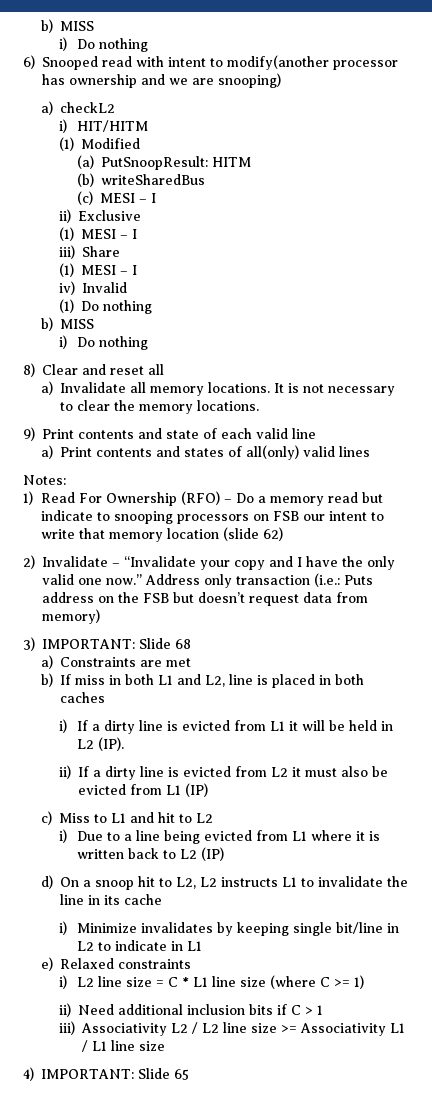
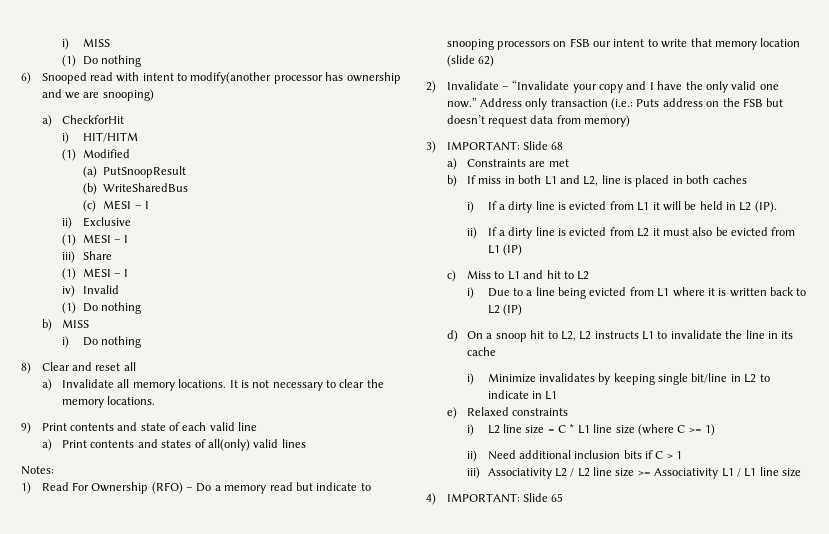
[41,19,95,33] [59,37,68,51] b) MISS // i) -> [62,38,110,50] [62,55,77,67] i) MISS // (1)
[60,102,116,113] checkL2 -> [62,115,125,124] CheckforHit
[101,156,252,170] PutSnoopResult: HITM -> [103,166,187,178] PutSnoopResult
[101,174,206,185] writeSharedBus -> [103,183,189,192] WriteSharedBus

